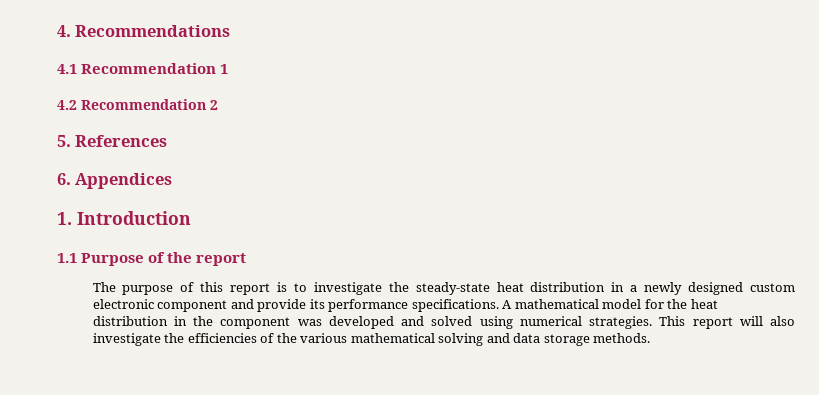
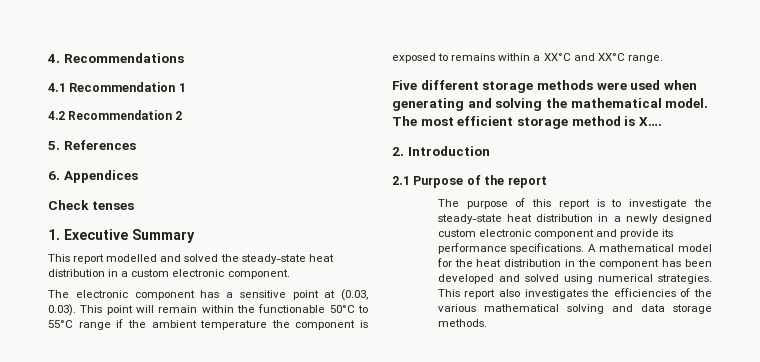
(173, 181) none -> [48,200,134,210] // Check tenses
(72, 218) none -> [64,229,195,243] [48,254,334,264] [48,269,290,279] [48,289,368,301] [48,304,368,316] [48,319,368,330] [392,53,663,63] [392,80,697,93] [392,98,709,111] [392,116,662,129] [392,147,404,156] Executive Summary // This report modelled and solved the steady-state heat distribution in a custom electronic component. // The electronic component has a sensitive point at (0.03, 0.03). This point will remain within the functionable 50°C to 55°C range if the ambient temperature the component is exposed to remains within a XX°C and XX°C range. // Five different storage methods were used when generating and solving the mathematical model. The most efficient storage method is X…. // 2.
[57,253,77,263] 1.1 -> [392,176,410,185] 2.1
[297,319,322,326] was -> [662,259,712,267] has been
[739,316,795,326] [92,333,161,346] will also investigate -> [498,289,588,299] also investigates

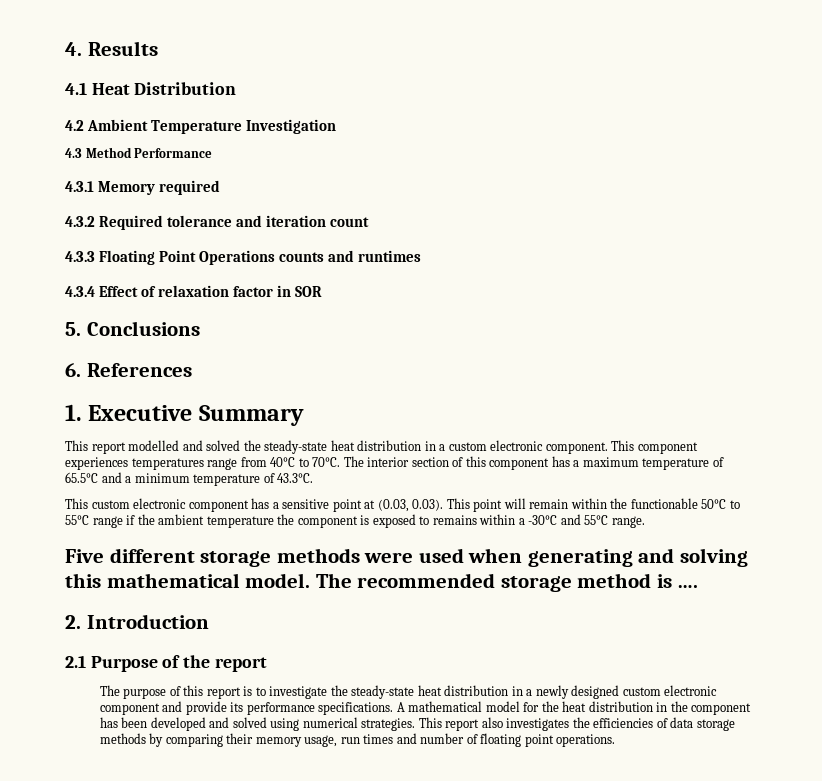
[63,53,184,63] Recommendations -> [87,41,158,56] Results
[69,82,186,92] Recommendation 1 -> [91,82,237,95] Heat Distribution
[68,110,183,120] Recommendation 2 -> [87,119,337,134] [65,147,213,158] [65,180,221,195] [65,215,370,230] [65,250,422,265] [65,285,323,297] Ambient Temperature Investigation // 4.3 Method Performance // 4.3.1 Memory required // 4.3.2 Required tolerance and iteration count // 4.3.3 Floating Point Operations counts and runtimes // 4.3.4 Effect of relaxation factor in SOR
[63,140,136,150] References -> [86,321,200,336] Conclusions
[63,170,138,183] [48,200,134,210] Appendices // Check tenses -> [86,363,192,377] References
[48,290,69,298] // The -> [611,440,698,454] [65,456,724,470] [65,472,314,486] [65,498,130,509] This component experiences temperatures range from 40°C to 70°C. The interior section of this component has a maximum temperature of 65.5°C and a minimum temperature of 43.3°C. // This custom
[543,53,625,61] XX°C and XX°C -> [528,514,609,525] -30°C and 55°C
[545,98,567,108] the -> [65,573,101,588] this
[420,116,514,126] most efficient -> [357,573,496,588] recommended
[638,117,662,126] X…. -> [677,585,699,588] ….
[694,289,712,297] [437,304,712,314] [437,319,487,327] the various mathematical solving and data storage methods. -> [670,717,735,731] [99,733,616,747] data storage methods by comparing their memory usage, run times and number of floating point operations.

